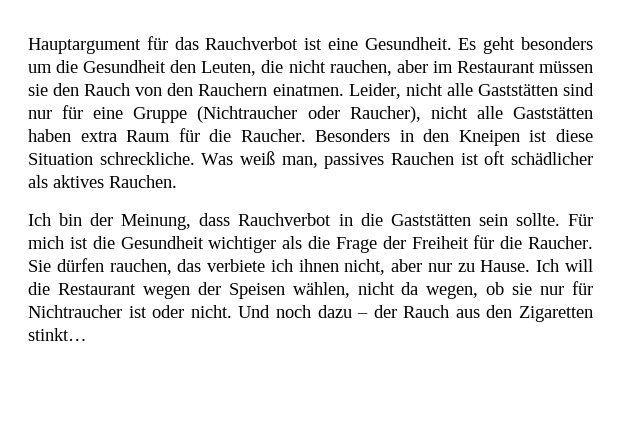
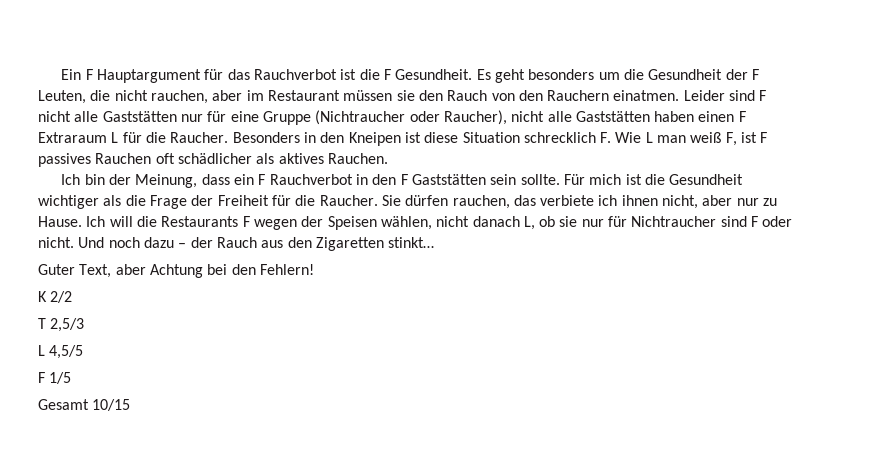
(28, 46) none -> [61,69,93,80] Ein F
[327,38,358,50] eine -> [359,69,392,80] die F
[170,60,197,73] den -> [725,69,759,80] der F
[348,83,594,99] Leider, nicht alle Gaststätten sind -> [683,90,767,101] [38,111,177,122] Leider sind F nicht alle Gaststätten
[80,130,171,142] extra Raum -> [698,111,746,122] [38,132,119,143] einen F Extraraum L
[99,151,318,168] schreckliche. Was weiß man, -> [523,132,768,146] schrecklich F. Wie L man weiß F, ist F
[460,153,479,165] ist -> (152, 158) none
[238,213,383,226] Rauchverbot in die -> [234,174,408,185] ein F Rauchverbot in den F
[57,283,136,295] Restaurant -> [161,216,250,227] Restaurants F
[401,282,479,299] da wegen, -> [472,216,535,230] danach L,
[128,306,147,318] ist -> [720,216,759,227] sind F
(87, 334) none -> [38,264,314,278] [38,291,73,303] [38,318,85,332] [38,345,84,359] [38,372,72,384] [38,399,131,411] // Guter Text, aber Achtung bei den Fehlern! // K 2/2 // T 2,5/3 // L 4,5/5 // F 1/5 // Gesamt 10/15

